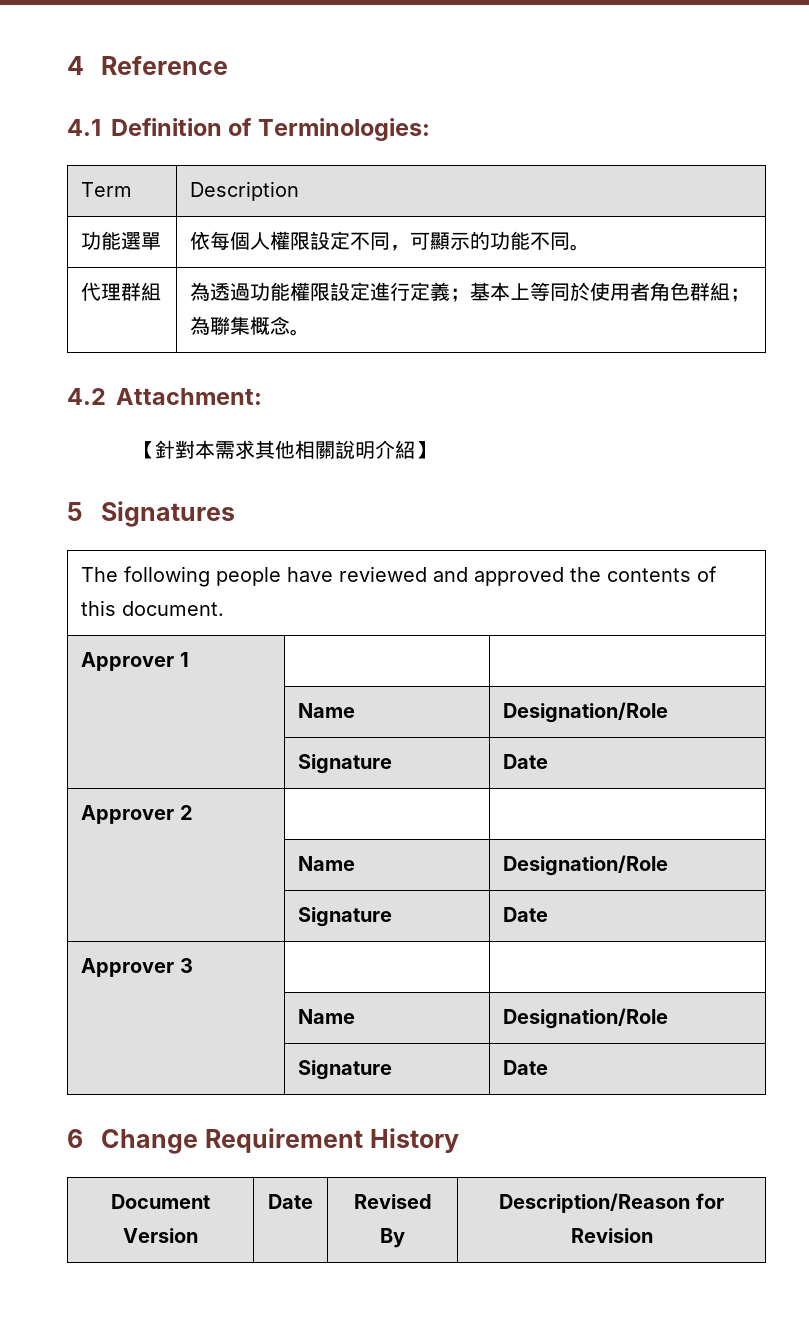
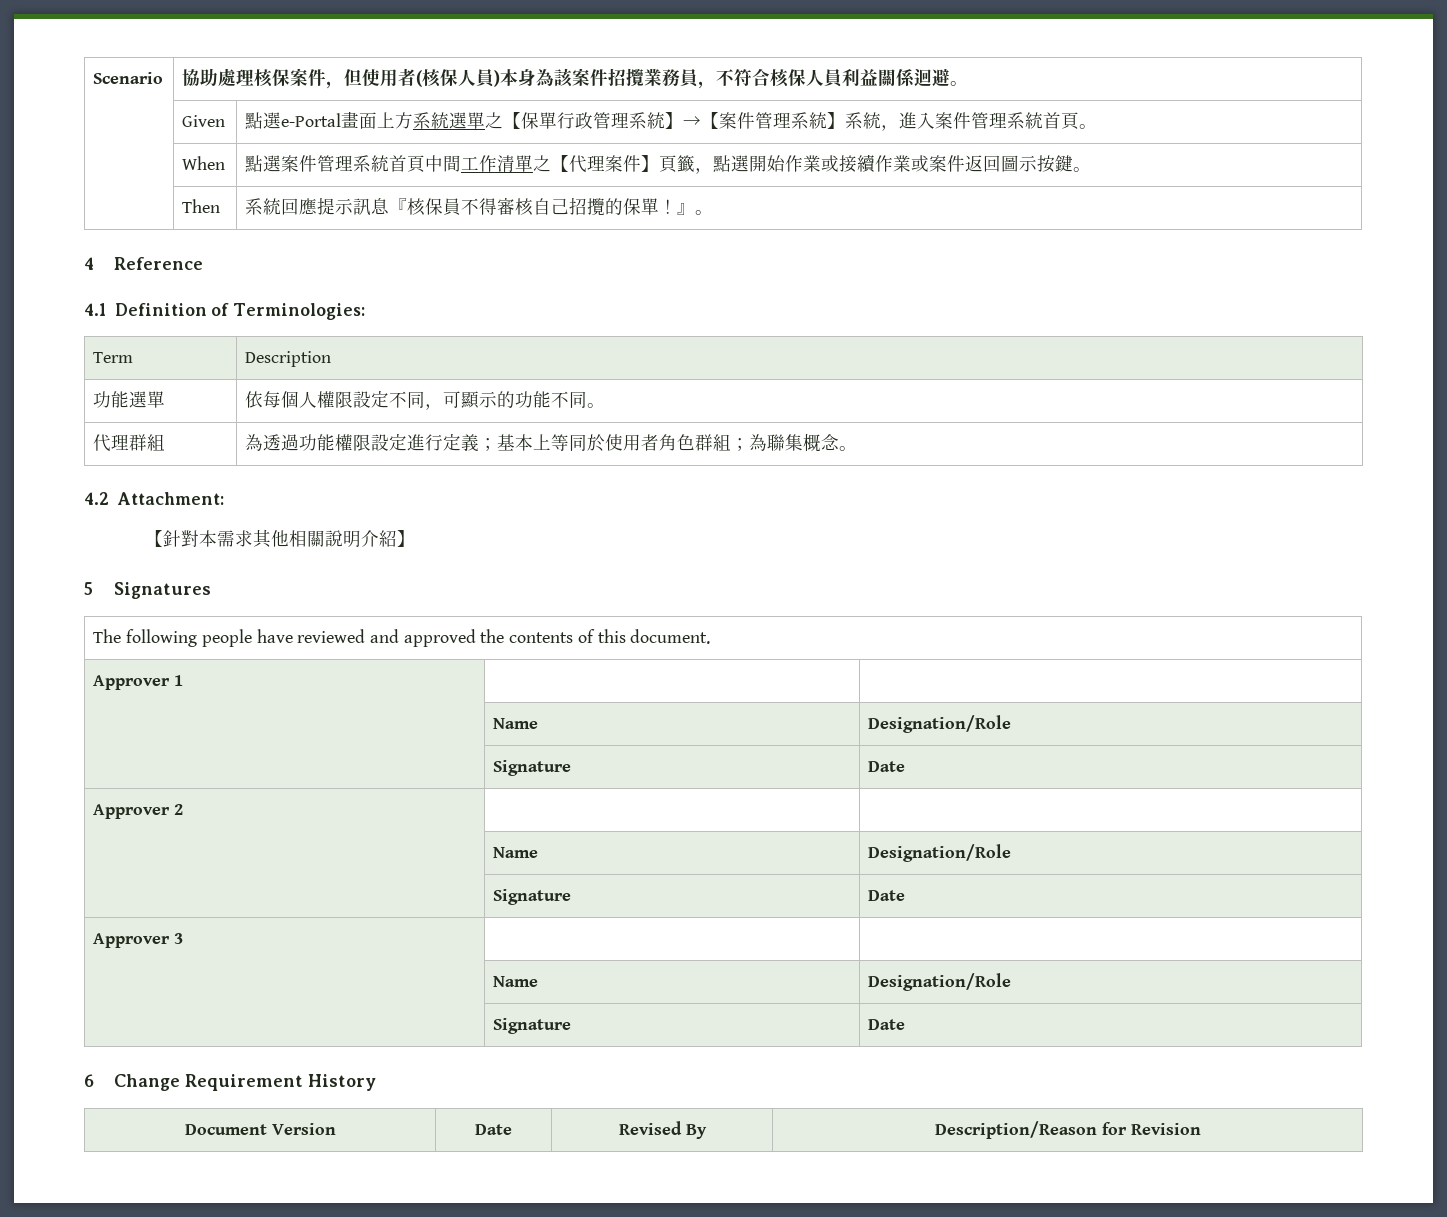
(67, 65) none -> [93,72,164,84] [182,68,969,89] [182,115,226,127] [245,111,1098,131] [182,156,226,170] [245,154,1092,174] [182,199,221,213] [245,197,714,216] Scenario | 協助處理核保案件，但使用者(核保人員)本身為該案件招攬業務員，不符合核保人員利益關係迴避。 // | Given | 點選e-Portal畫面上方系統選單之【保單行政管理系統】→【案件管理系統】系統，進入案件管理系統首頁。 // | When | 點選案件管理系統首頁中間工作清單之【代理案件】頁籤，點選開始作業或接續作業或案件返回圖示按鍵。 // | Then | 系統回應提示訊息『核保員不得審核自己招攬的保單！』。 //

